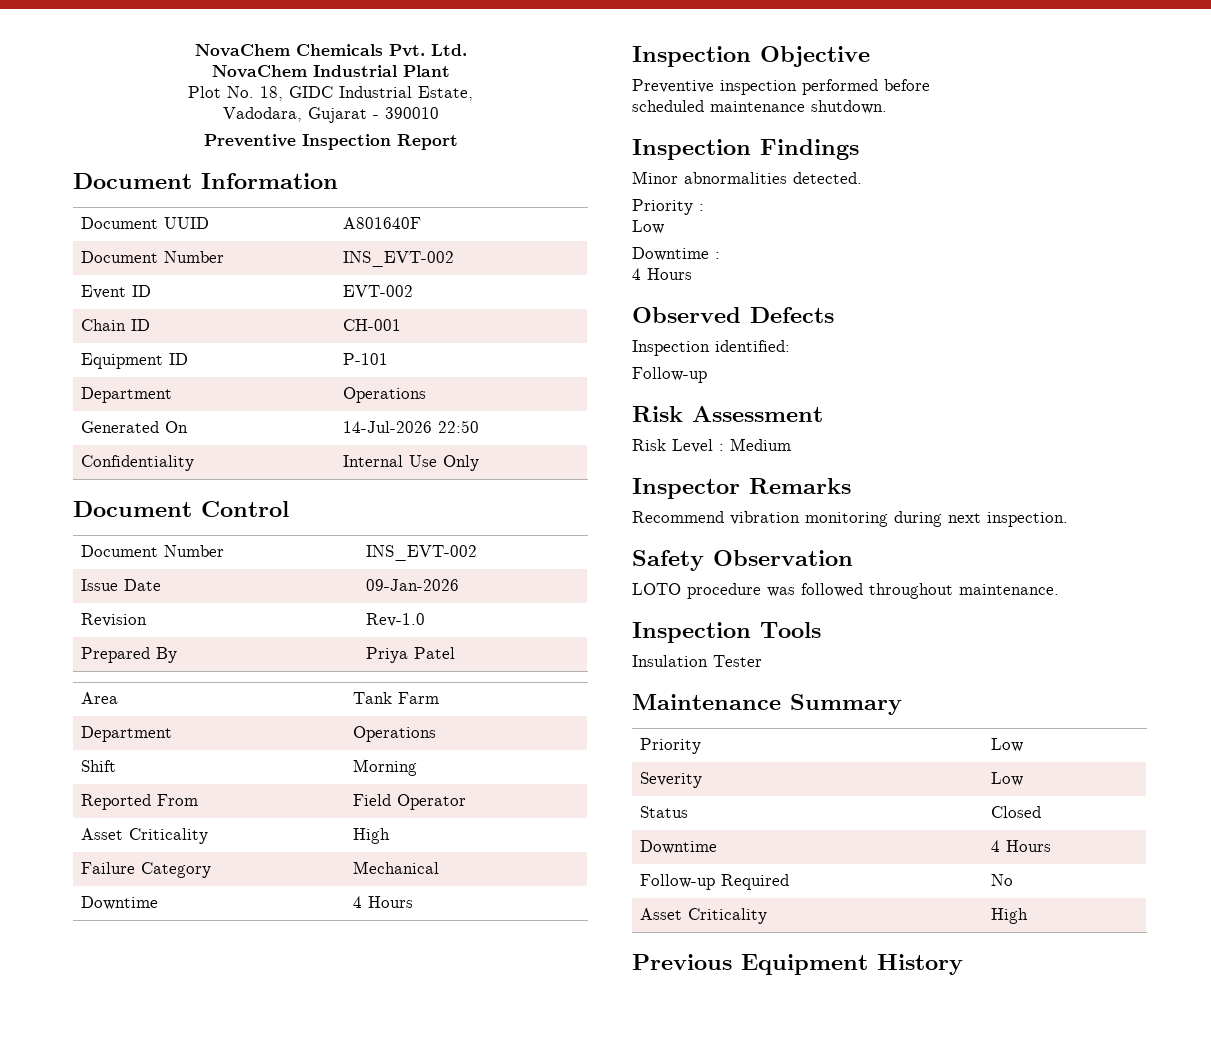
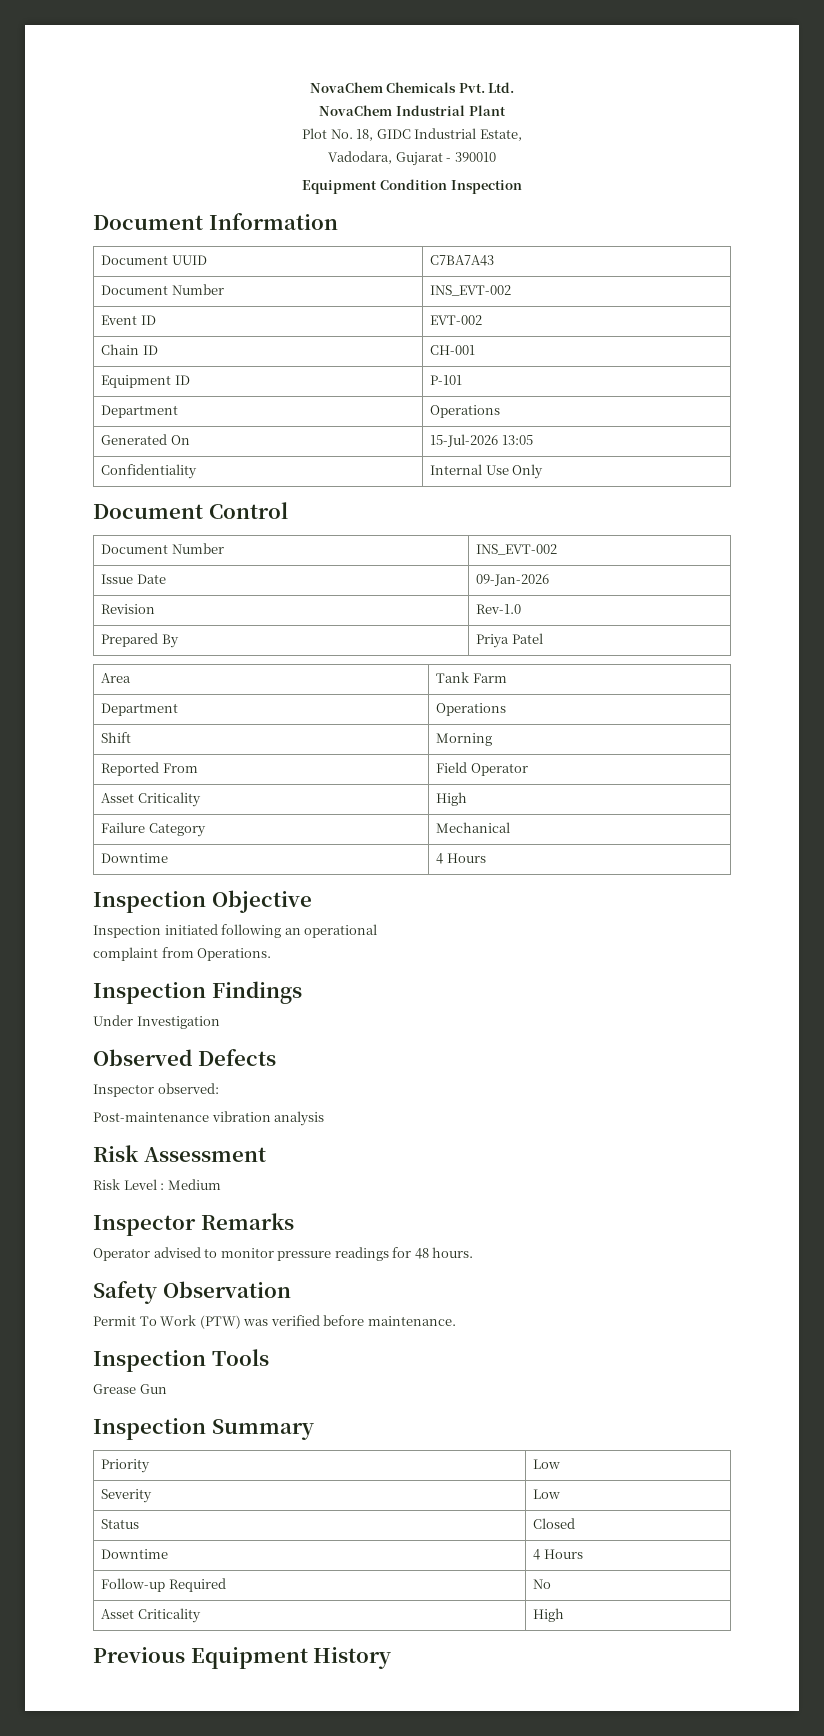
[203,134,458,150] Preventive Inspection Report -> [302,179,522,194] Equipment Condition Inspection
[342,217,421,229] A801640F -> [429,255,494,266] C7BA7A43
[342,420,479,433] 14-Jul-2026 22:50 -> [429,434,533,447] 15-Jul-2026 13:05
[632,79,930,95] [632,100,887,114] [632,139,859,160] [632,171,862,184] [632,199,704,215] [632,220,664,234] [632,247,720,261] [632,268,692,280] [632,307,834,323] [632,340,790,356] [632,367,707,383] Preventive inspection performed before // scheduled maintenance shutdown. // Inspection Findings // Minor abnormalities detected. // Priority : // Low // Downtime : // 4 Hours // Observed Defects // Inspection identified: // Follow-up -> [93,924,378,938] [93,947,272,961] [93,981,302,1004] [93,1015,220,1029] [93,1049,276,1066] [93,1083,219,1097] [93,1111,325,1126] Inspection initiated following an operational // complaint from Operations. // Inspection Findings // Under Investigation // Observed Defects // Inspector observed: // Post-maintenance vibration analysis
[632,511,1068,527] [632,550,853,571] [632,583,953,599] Recommend vibration monitoring during next inspection. // Safety Observation // LOTO procedure was followed throughout -> [93,1247,474,1261] [93,1281,291,1304] [93,1315,365,1329] Operator advised to monitor pressure readings for 48 hours. // Safety Observation // Permit To Work (PTW) was verified before
[632,655,762,667] [632,694,781,710] Insulation Tester // Maintenance -> [93,1384,167,1394] [93,1418,206,1440] Grease Gun // Inspection

